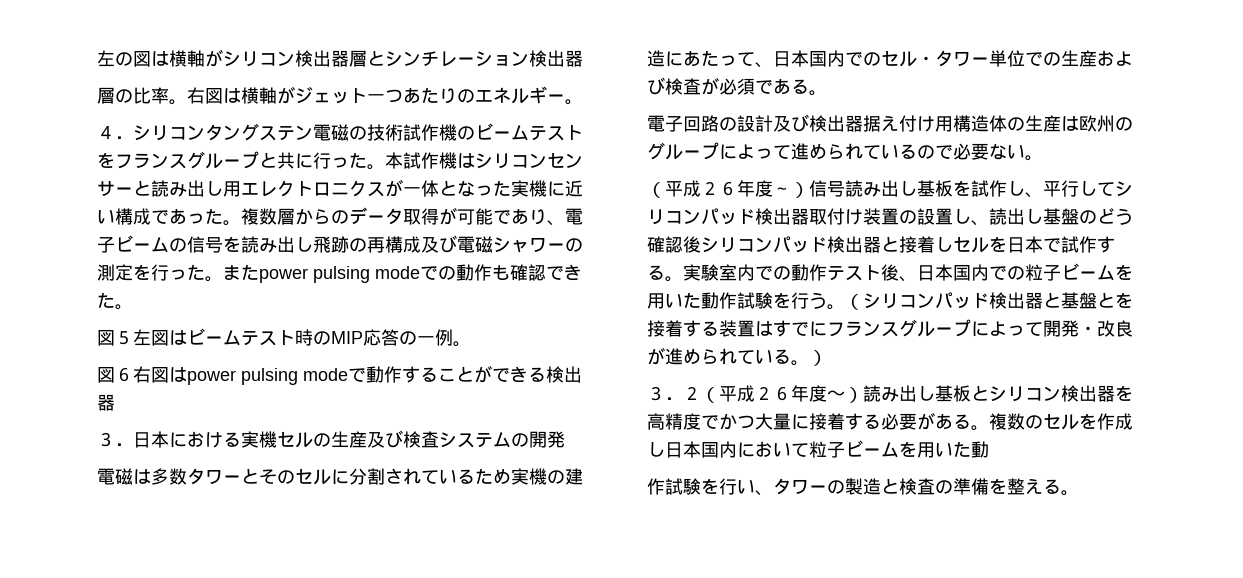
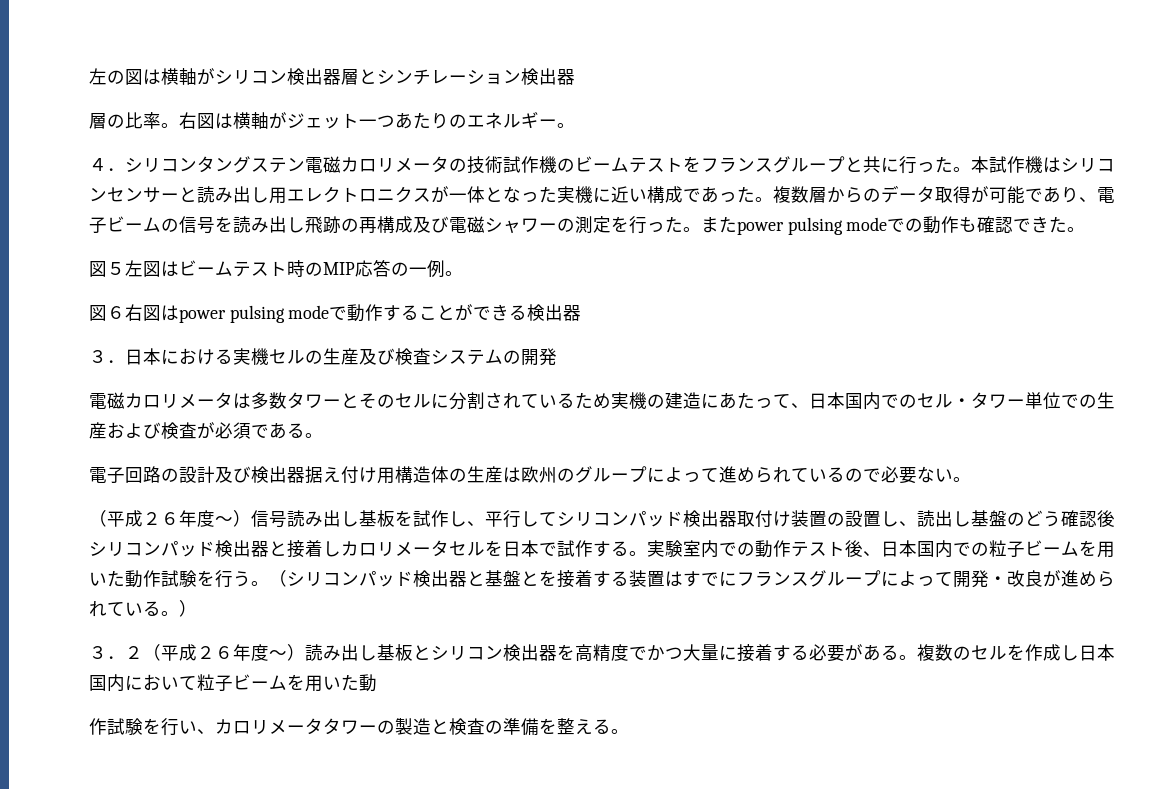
(349, 132) none -> [341,156,449,173] カロリメータ
(133, 476) none -> [125,392,233,409] カロリメータ
(953, 244) none -> [341,540,449,557] カロリメータ
(773, 493) none -> [215,718,323,735] カロリメータ

